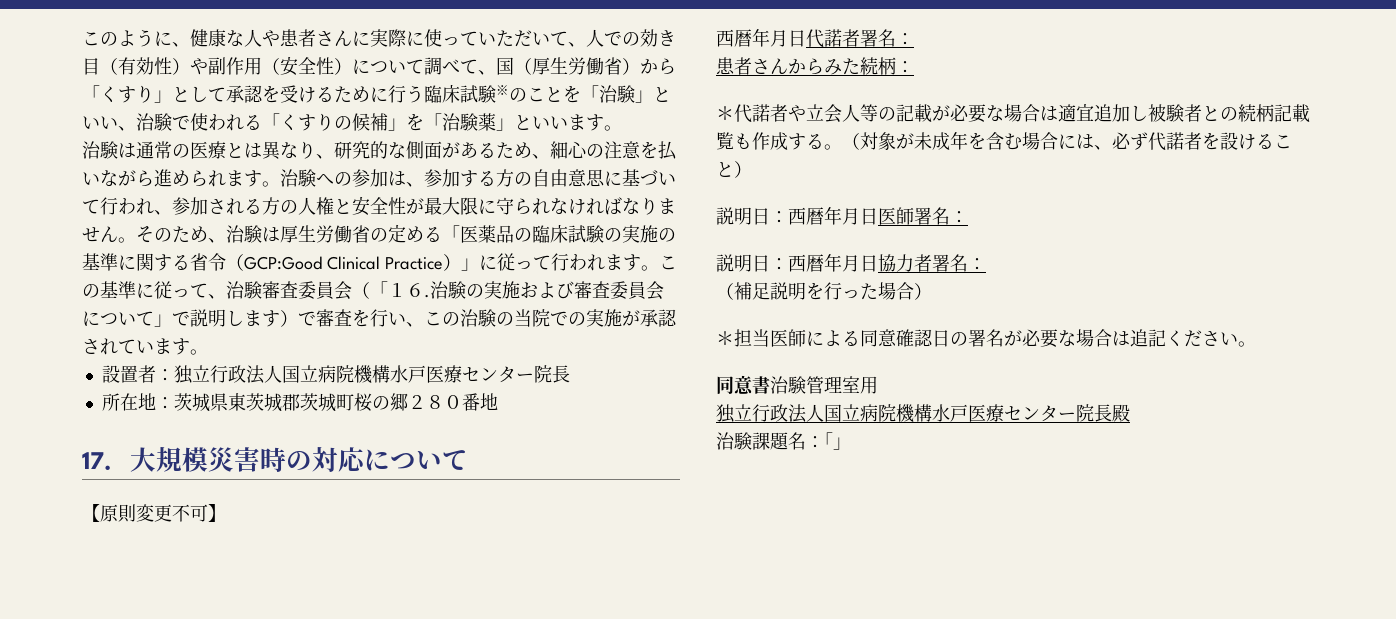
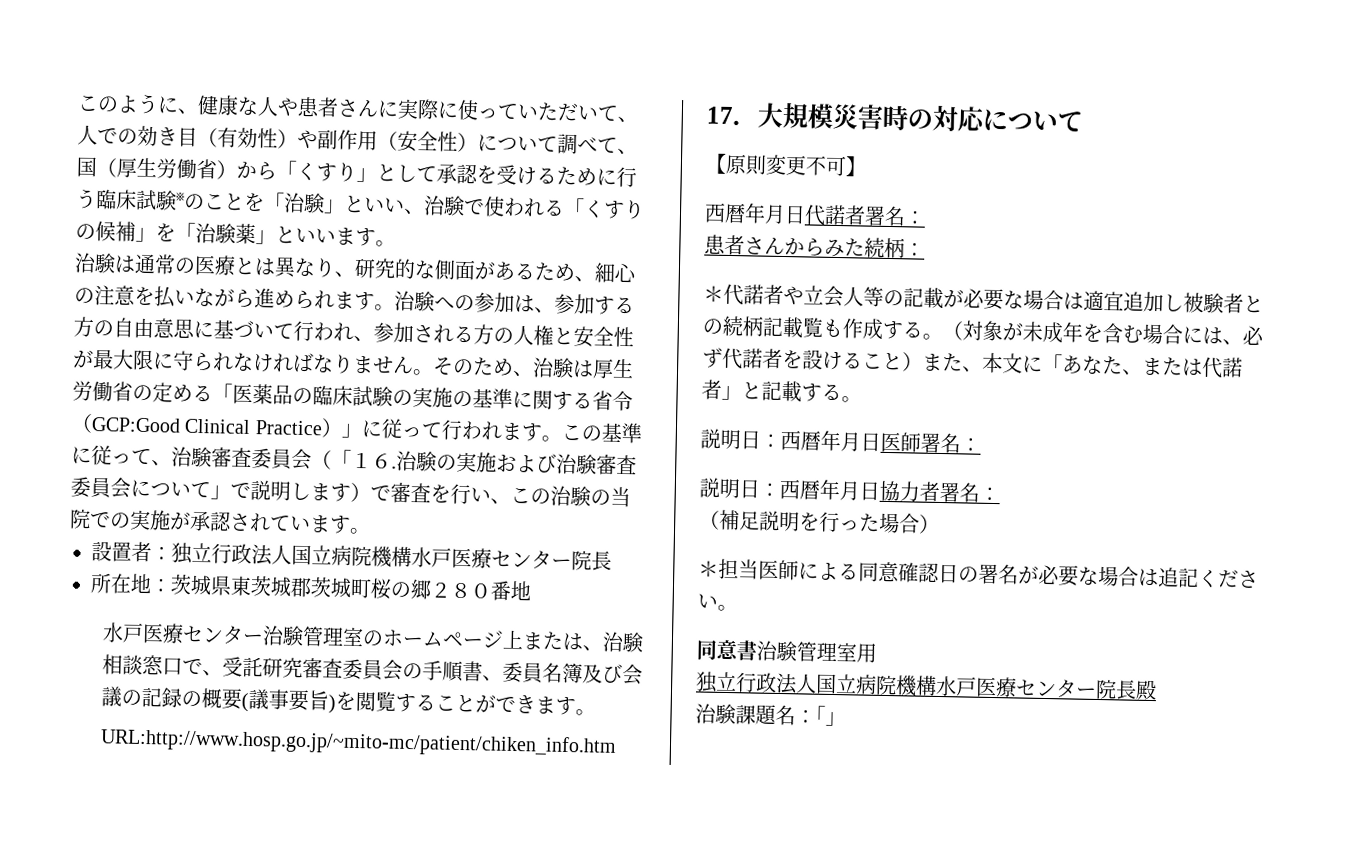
(574, 290) none -> [556,453,597,475] 治験
(498, 401) none -> [101,622,644,653] [101,654,643,686] [100,686,596,716] [99,728,617,758] // 水戸医療センター治験管理室のホームページ上または、治験相談窓口で、受託研究審査委員会の手順書、委員名簿及び会議の記録の概要(議事要旨)を閲覧することができます。 // URL:http://www.hosp.go.jp/~mito-mc/patient/chiken_info.htm
(752, 169) none -> [922,352,1243,379] [701,379,862,403] また、本文に「あなた、または代諾者」と記載する。

